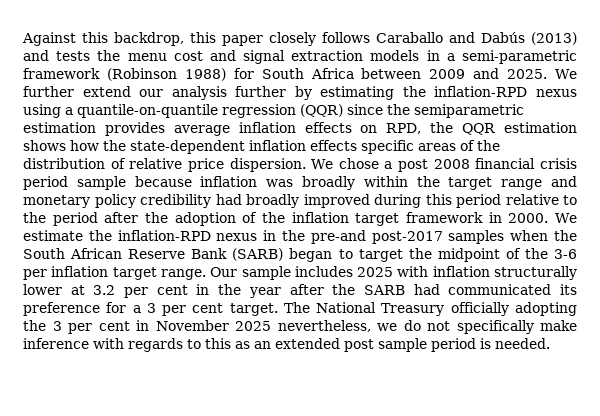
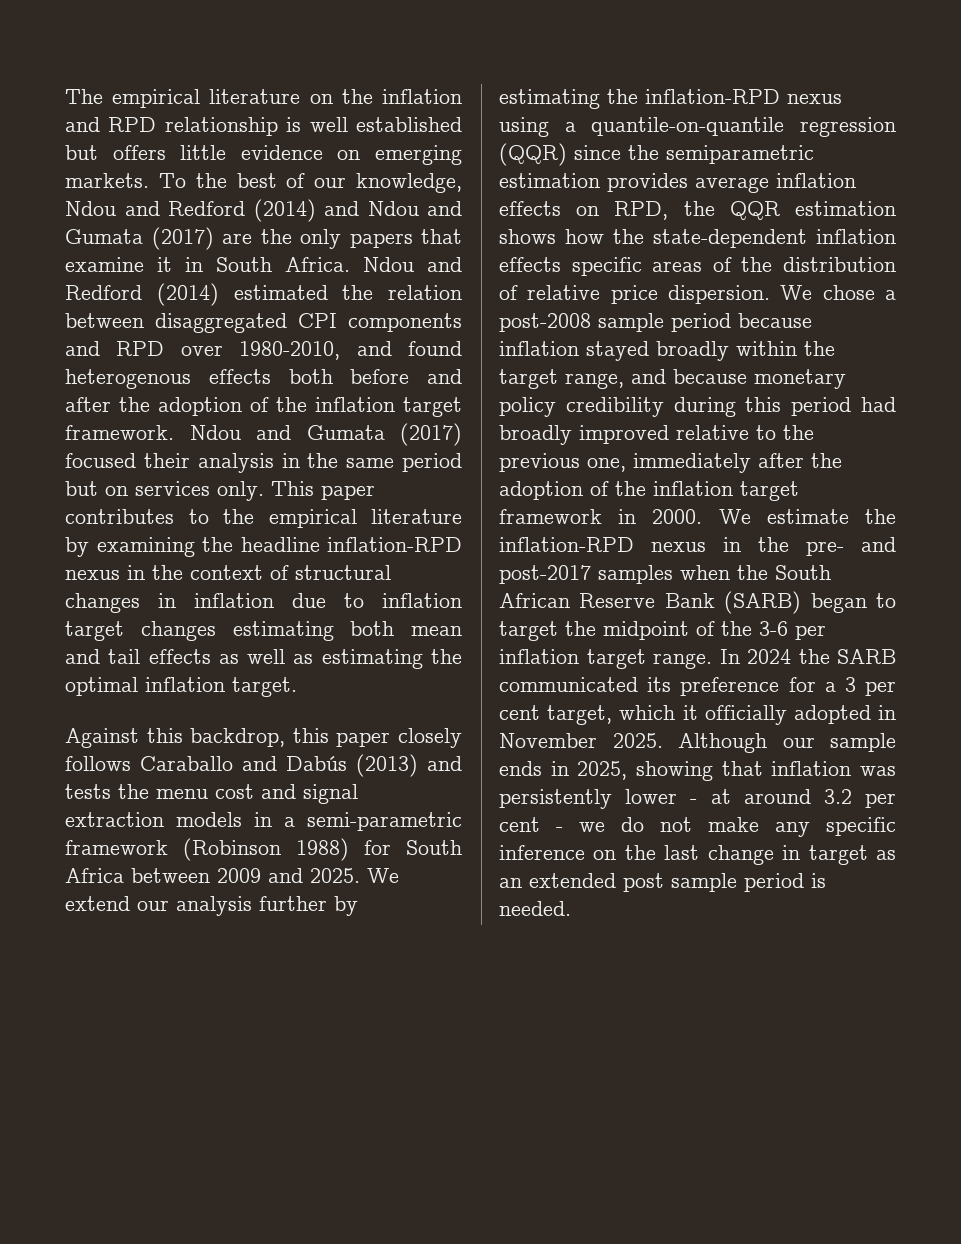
(22, 39) none -> [65,89,462,108] [65,117,462,136] [65,145,462,165] [65,173,462,193] [65,199,462,222] [65,227,462,250] [65,257,462,272] [65,283,462,306] [65,313,462,333] [65,341,462,360] [65,369,462,389] [65,397,462,417] [65,423,462,446] [65,453,462,473] [65,481,375,501] [65,509,462,528] [65,537,462,557] [65,565,391,580] [65,593,462,613] [65,621,462,641] [65,649,462,669] [65,677,297,697] The empirical literature on the inflation and RPD relationship is well established but offers little evidence on emerging markets. To the best of our knowledge, Ndou and Redford (2014) and Ndou and Gumata (2017) are the only papers that examine it in South Africa. Ndou and Redford (2014) estimated the relation between disaggregated CPI components and RPD over 1980-2010, and found heterogenous effects both before and after the adoption of the inflation target framework. Ndou and Gumata (2017) focused their analysis in the same period but on services only. This paper contributes to the empirical literature by examining the headline inflation-RPD nexus in the context of structural changes in inflation due to inflation target changes estimating both mean and tail effects as well as estimating the optimal inflation target. //
[23,86,74,97] further -> (399, 875) none
[398,158,577,172] [23,176,126,190] post 2008 financial crisis period sample -> [499,313,731,332] post-2008 sample period
[266,179,294,187] was -> [586,341,649,361] stayed
[501,176,577,190] [23,194,577,208] [23,212,98,226] range and monetary policy credibility had broadly improved during this period relative to the period -> [565,369,846,389] [499,397,896,417] [499,425,814,445] [499,453,751,473] range, and because monetary policy credibility during this period had broadly improved relative to the previous one, immediately
[310,230,366,244] pre-and -> [806,537,896,556] pre- and
[210,266,577,280] [23,284,324,298] Our sample includes 2025 with inflation structurally lower at 3.2 per cent in the year after -> [719,649,791,664] In 2024
[413,284,440,295] had -> (896, 656) none
[229,302,577,316] [23,320,577,334] [23,338,231,352] target. The National Treasury officially adopting the 3 per cent in November 2025 nevertheless, we do not specifically make inference with regards to this -> [547,705,896,725] [499,733,896,753] [499,761,896,781] [499,789,896,809] [499,817,896,837] [499,845,868,865] target, which it officially adopted in November 2025. Although our sample ends in 2025, showing that inflation was persistently lower - at around 3.2 per cent - we do not make any specific inference on the last change in target

